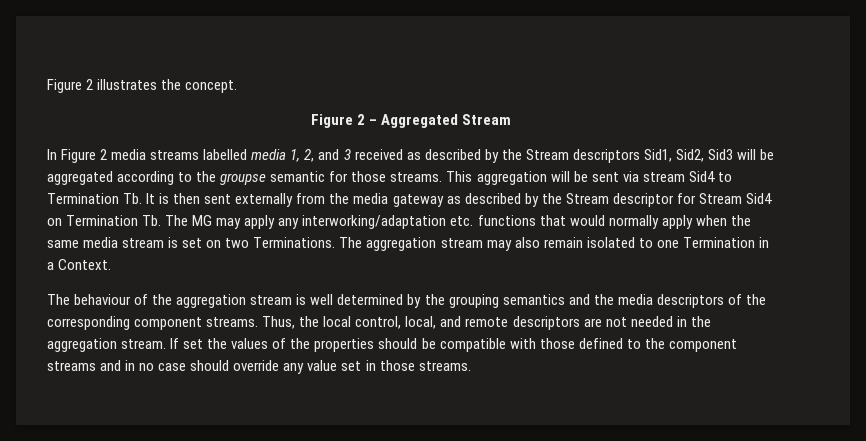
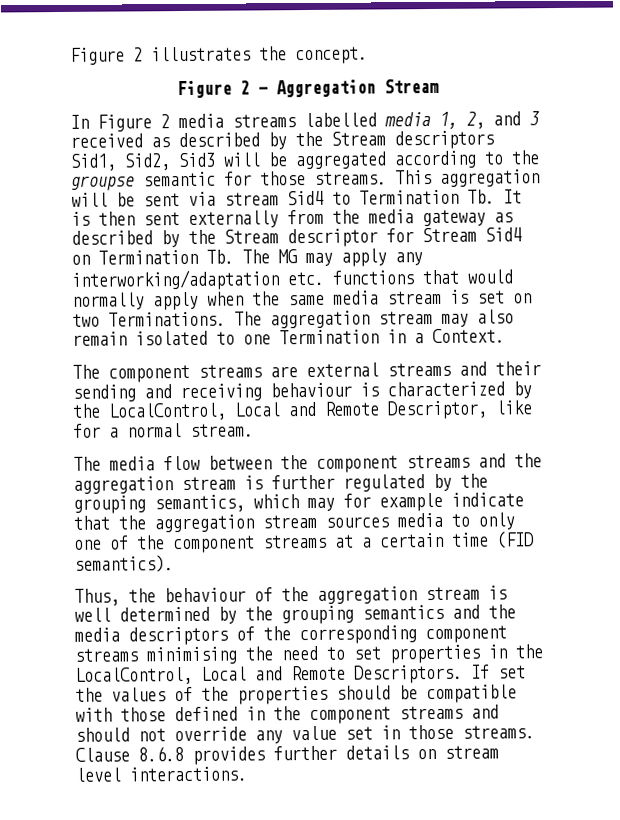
[381,114,459,128] Aggregated -> [275,79,376,98] Aggregation
(70, 299) none -> [108,361,541,383] [72,381,532,402] [72,400,533,421] [73,423,254,438] [73,453,542,473] [73,473,488,494] [73,492,524,514] [73,512,515,533] [74,531,534,554] [74,555,174,573] [74,588,156,606] component streams are external streams and their sending and receiving behaviour is characterized by the LocalControl, Local and Remote Descriptor, like for a normal stream. // The media flow between the component streams and the aggregation stream is further regulated by the grouping semantics, which may for example indicate that the aggregation stream sources media to only one of the component streams at a certain time (FID semantics). // Thus, the
[206,316,711,330] [47,338,167,352] streams. Thus, the local control, local, and remote descriptors are not needed in the aggregation stream. -> [74,644,543,665] [75,664,463,685] streams minimising the need to set properties in the LocalControl, Local and Remote Descriptors.
[626,338,737,352] [47,360,230,371] to the component streams and in no case should -> [246,704,499,725] [75,727,166,742] in the component streams and should not
(471, 366) none -> [75,745,499,765] [75,766,247,782] Clause 8.6.8 provides further details on stream level interactions.

